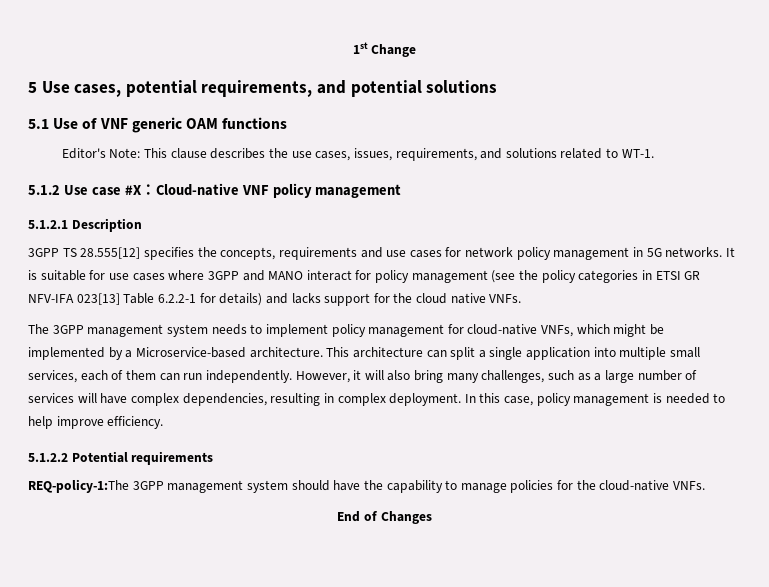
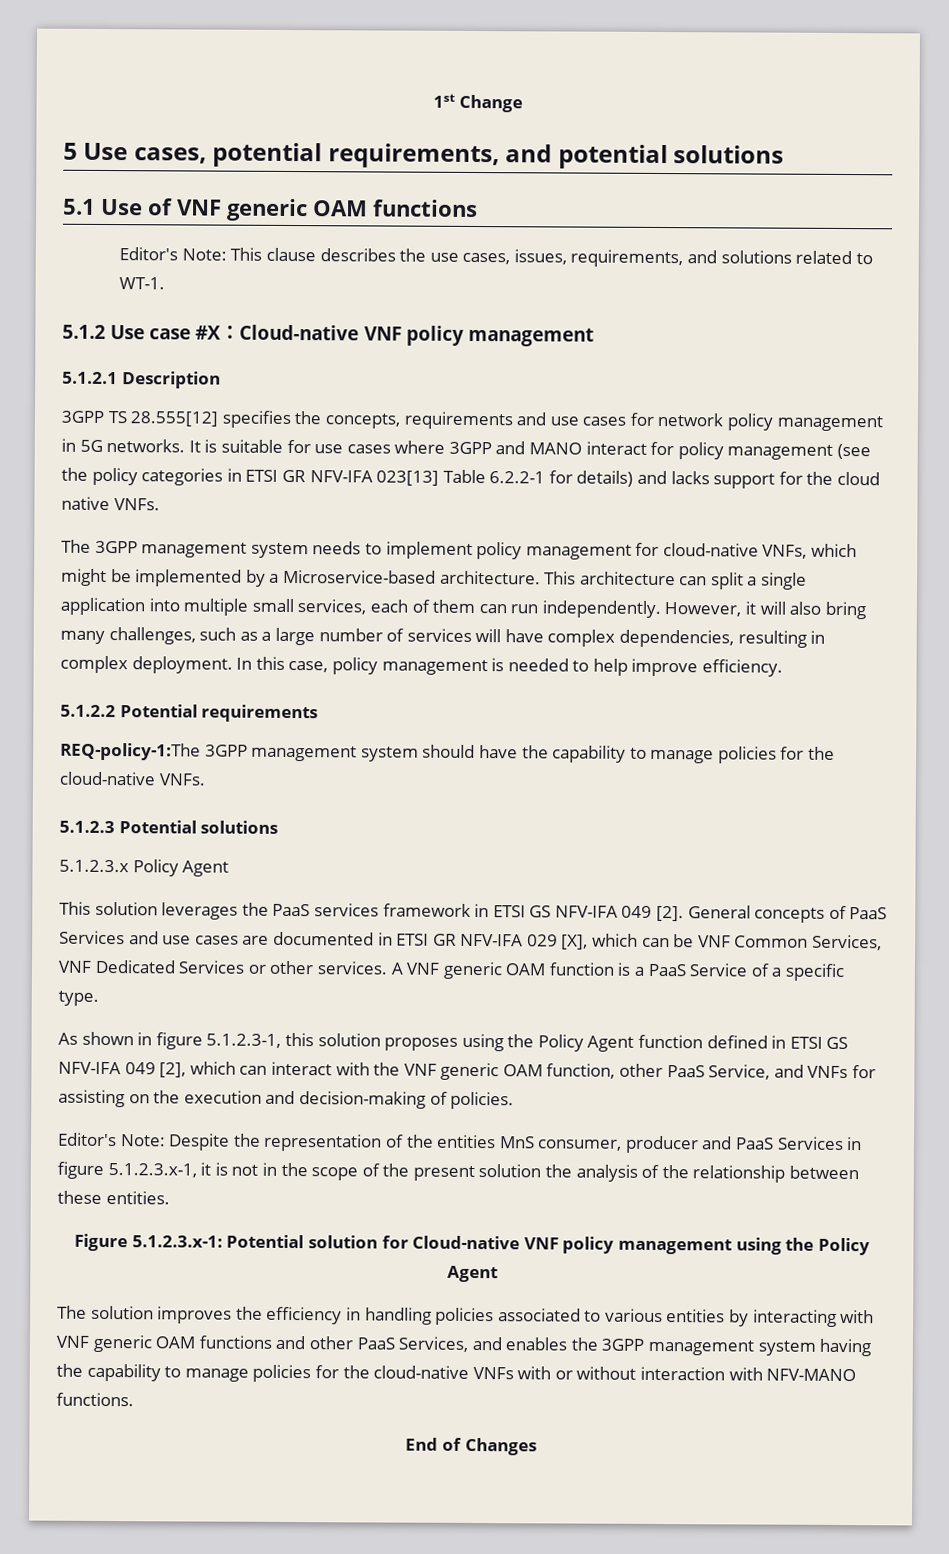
(706, 485) none -> [59,820,279,834] [59,859,230,877] [59,901,888,923] [59,930,883,951] [58,959,845,982] [58,990,99,1006] [58,1031,849,1052] [58,1061,877,1081] [58,1089,515,1110] [57,1132,863,1154] [57,1161,860,1183] [57,1190,170,1205] [74,1233,870,1256] [446,1265,498,1283] [57,1305,875,1327] [56,1334,872,1357] [56,1363,857,1383] [56,1392,134,1407] // 5.1.2.3 Potential solutions // 5.1.2.3.x Policy Agent // This solution leverages the PaaS services framework in ETSI GS NFV-IFA 049 [2]. General concepts of PaaS Services and use cases are documented in ETSI GR NFV-IFA 029 [X], which can be VNF Common Services, VNF Dedicated Services or other services. A VNF generic OAM function is a PaaS Service of a specific type. // As shown in figure 5.1.2.3-1, this solution proposes using the Policy Agent function defined in ETSI GS NFV-IFA 049 [2], which can interact with the VNF generic OAM function, other PaaS Service, and VNFs for assisting on the execution and decision-making of policies. // Editor's Note: Despite the representation of the entities MnS consumer, producer and PaaS Services in figure 5.1.2.3.x-1, it is not in the scope of the present solution the analysis of the relationship between these entities. // Figure 5.1.2.3.x-1: Potential solution for Cloud-native VNF policy management using the Policy Agent // The solution improves the efficiency in handling policies associated to various entities by interacting with VNF generic OAM functions and other PaaS Services, and enables the 3GPP management system having the capability to manage policies for the cloud-native VNFs with or without interaction with NFV-MANO functions.

